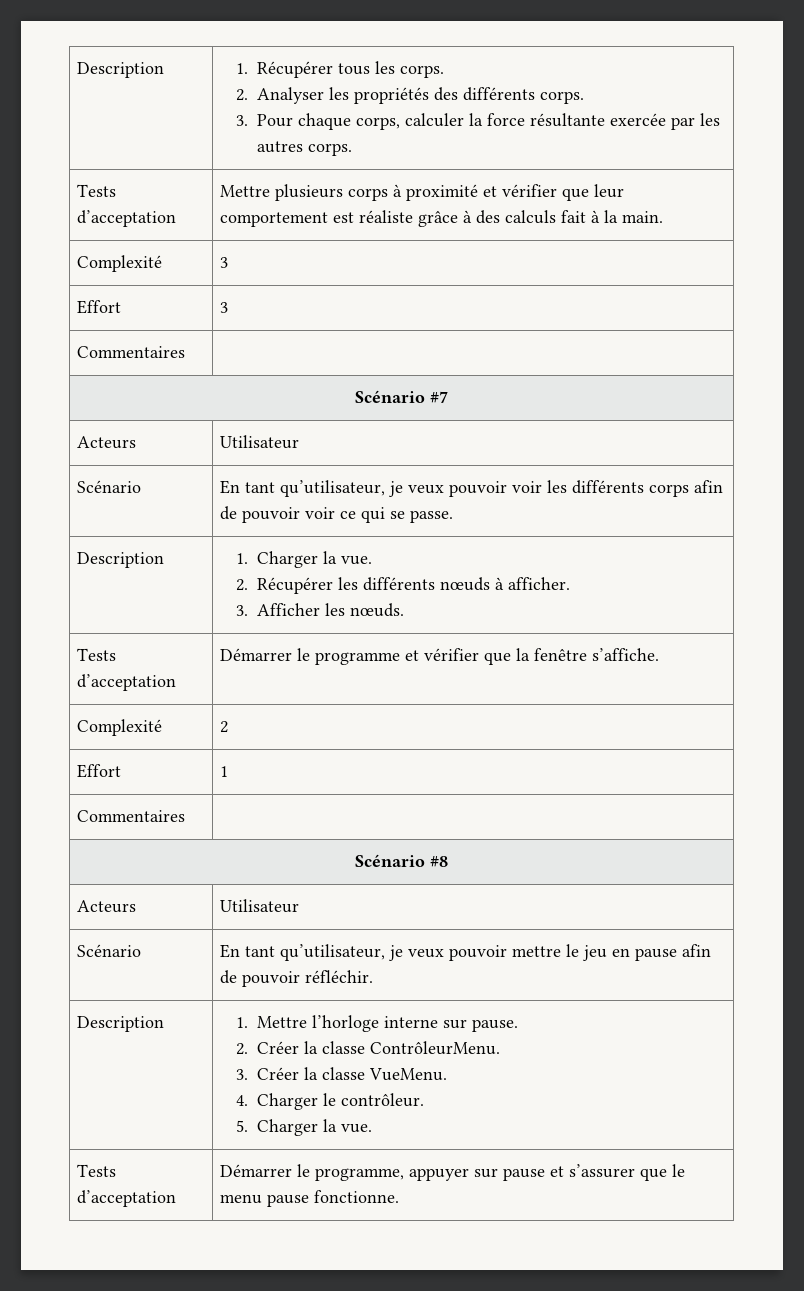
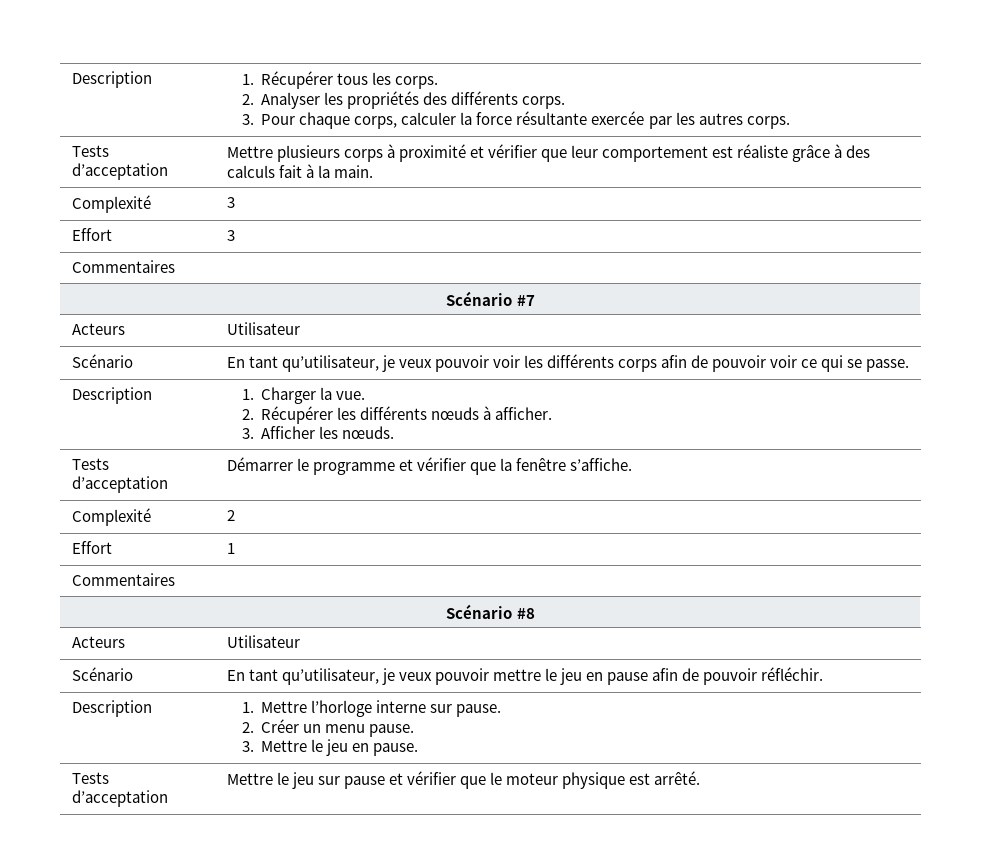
[303,1041,500,1055] [235,1067,447,1081] [235,1093,424,1110] [235,1119,372,1136] [77,1164,117,1177] [77,1190,177,1207] [220,1164,470,1181] la classe ContrôleurMenu. // 3. Créer la classe VueMenu. // 4. Charger le contrôleur. // 5. Charger la vue. // Tests d’acceptation | Démarrer le programme, appuyer -> [303,724,415,737] [241,739,419,756] [71,772,109,784] [71,790,168,807] [226,772,314,789] un menu pause. // 3. Mettre le jeu en pause. // Tests d’acceptation | Mettre le jeu
[569,1164,636,1178] s’assurer -> [406,771,456,785] vérifier
[220,1190,400,1207] menu pause fonctionne. -> [506,771,701,789] moteur physique est arrêté.

